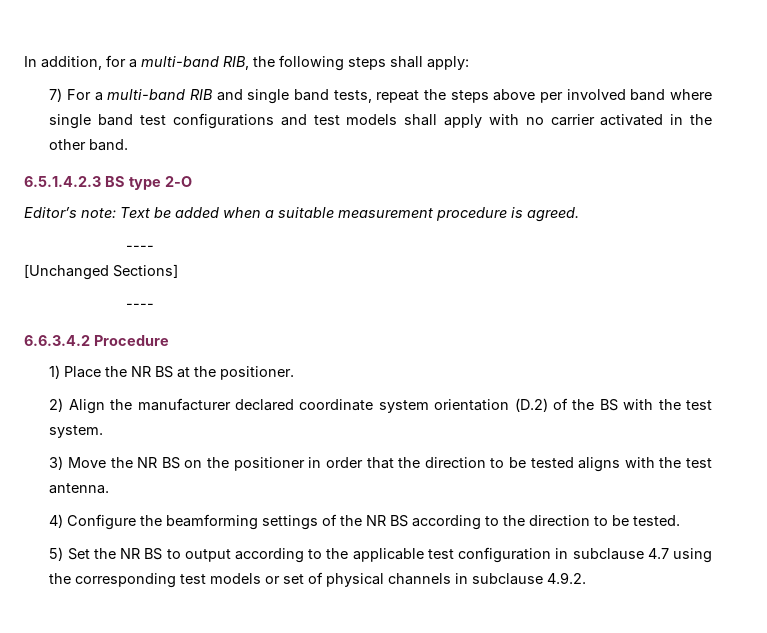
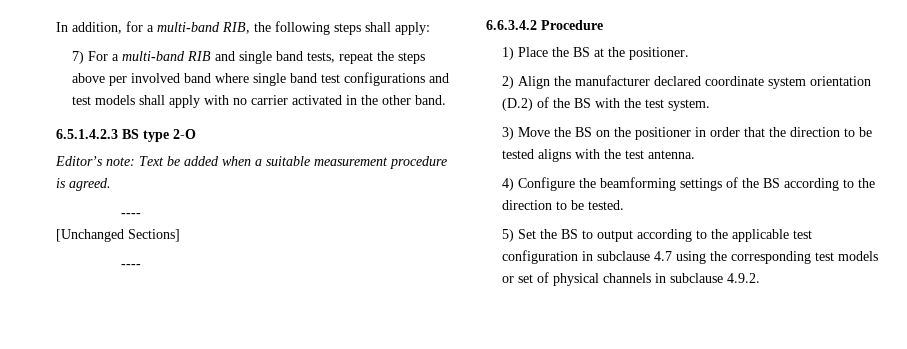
[131,366,152,377] NR -> (570, 52) none
[137,457,158,468] NR -> (572, 132) none
[366,515,387,526] NR -> (760, 183) none
[120,548,141,559] NR -> (558, 234) none

